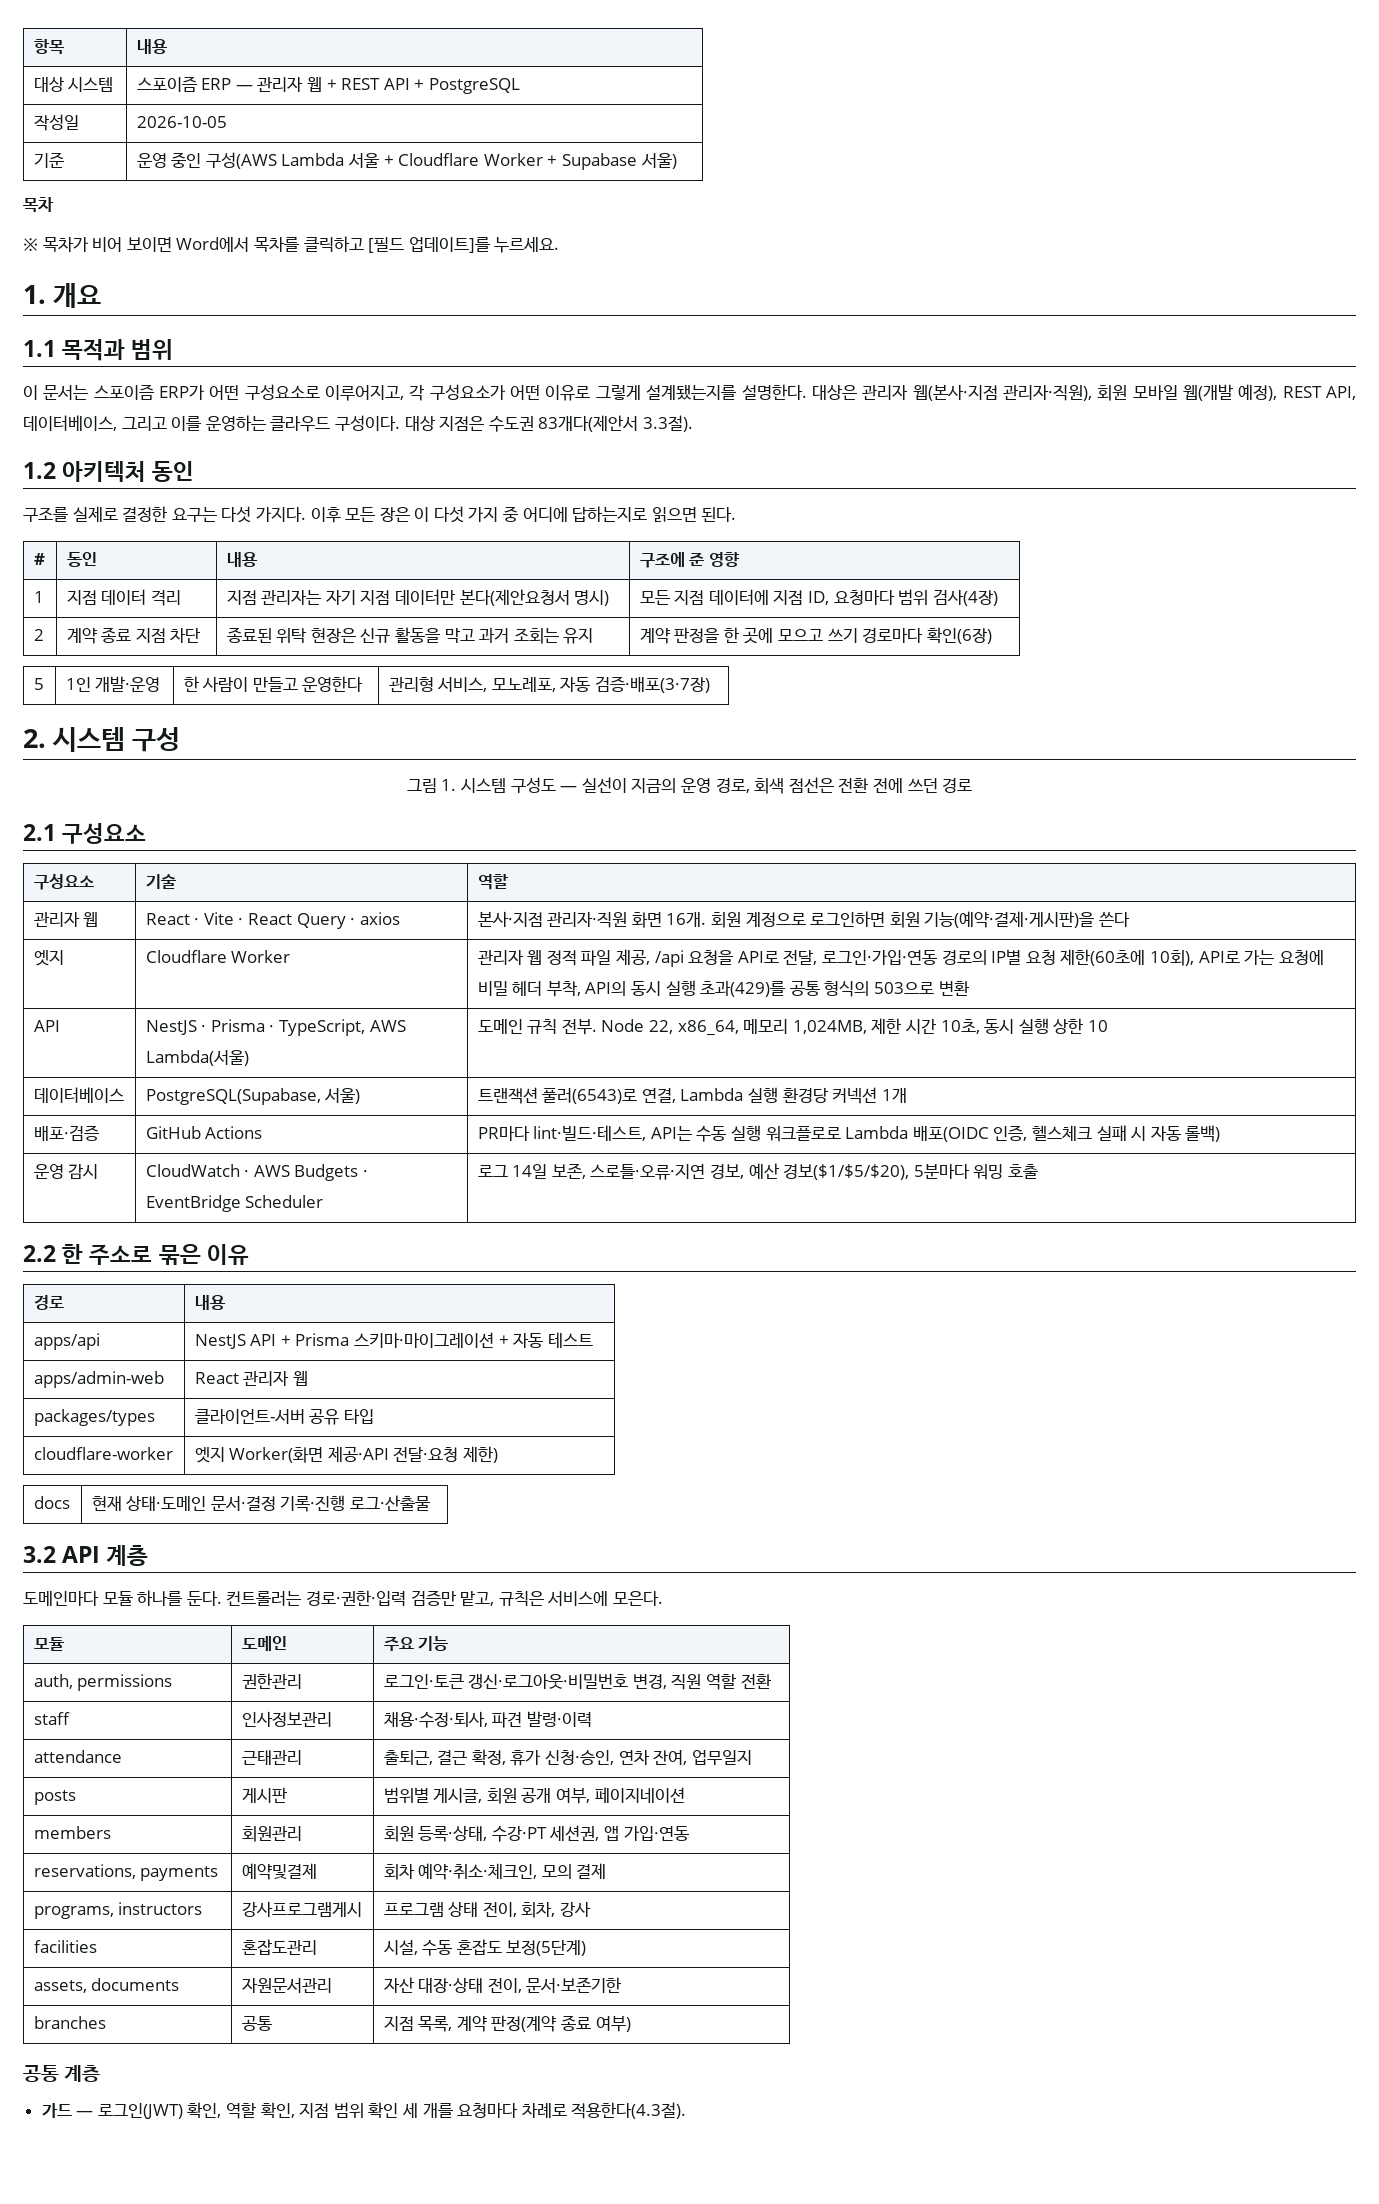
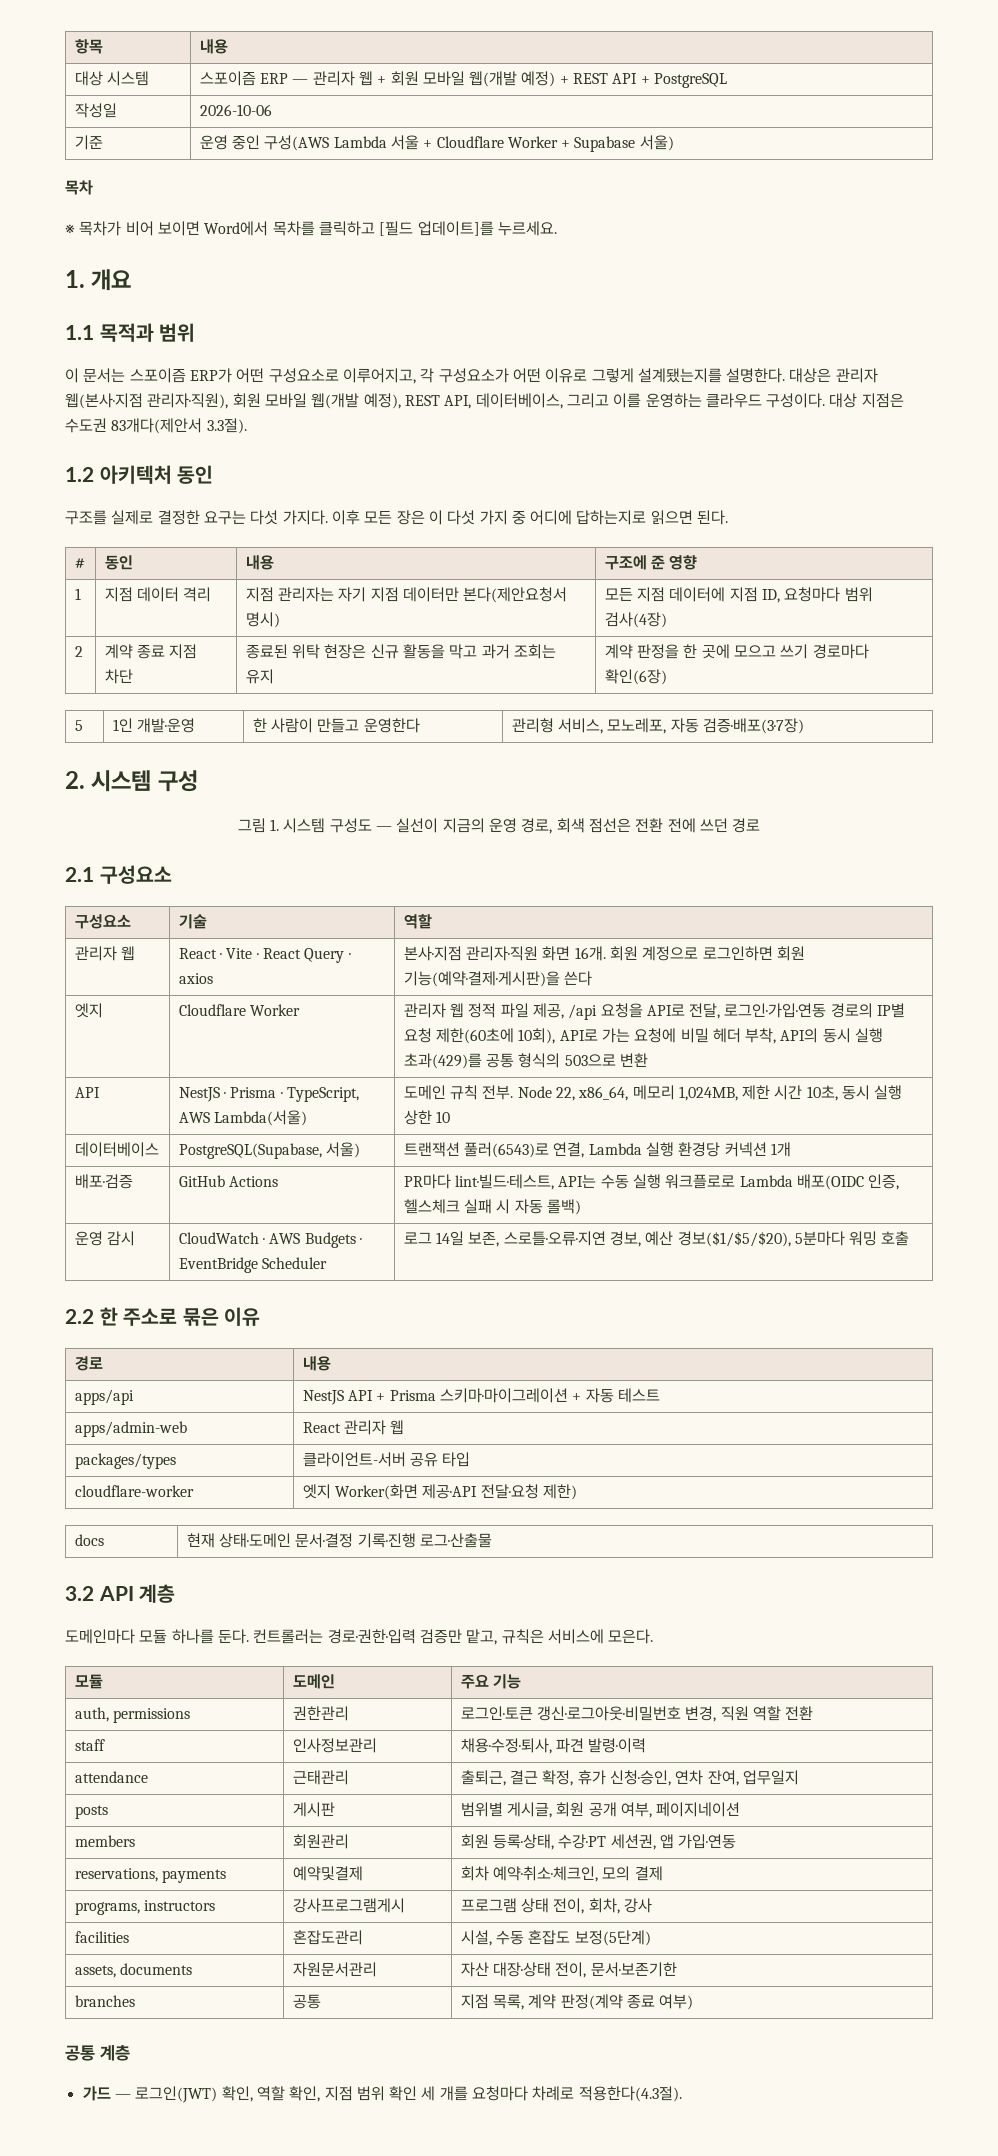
(337, 84) none -> [390,71,569,87] 회원 모바일 웹(개발 예정) +
[136,116,227,128] 2026-10-05 -> [199,104,272,116] 2026-10-06

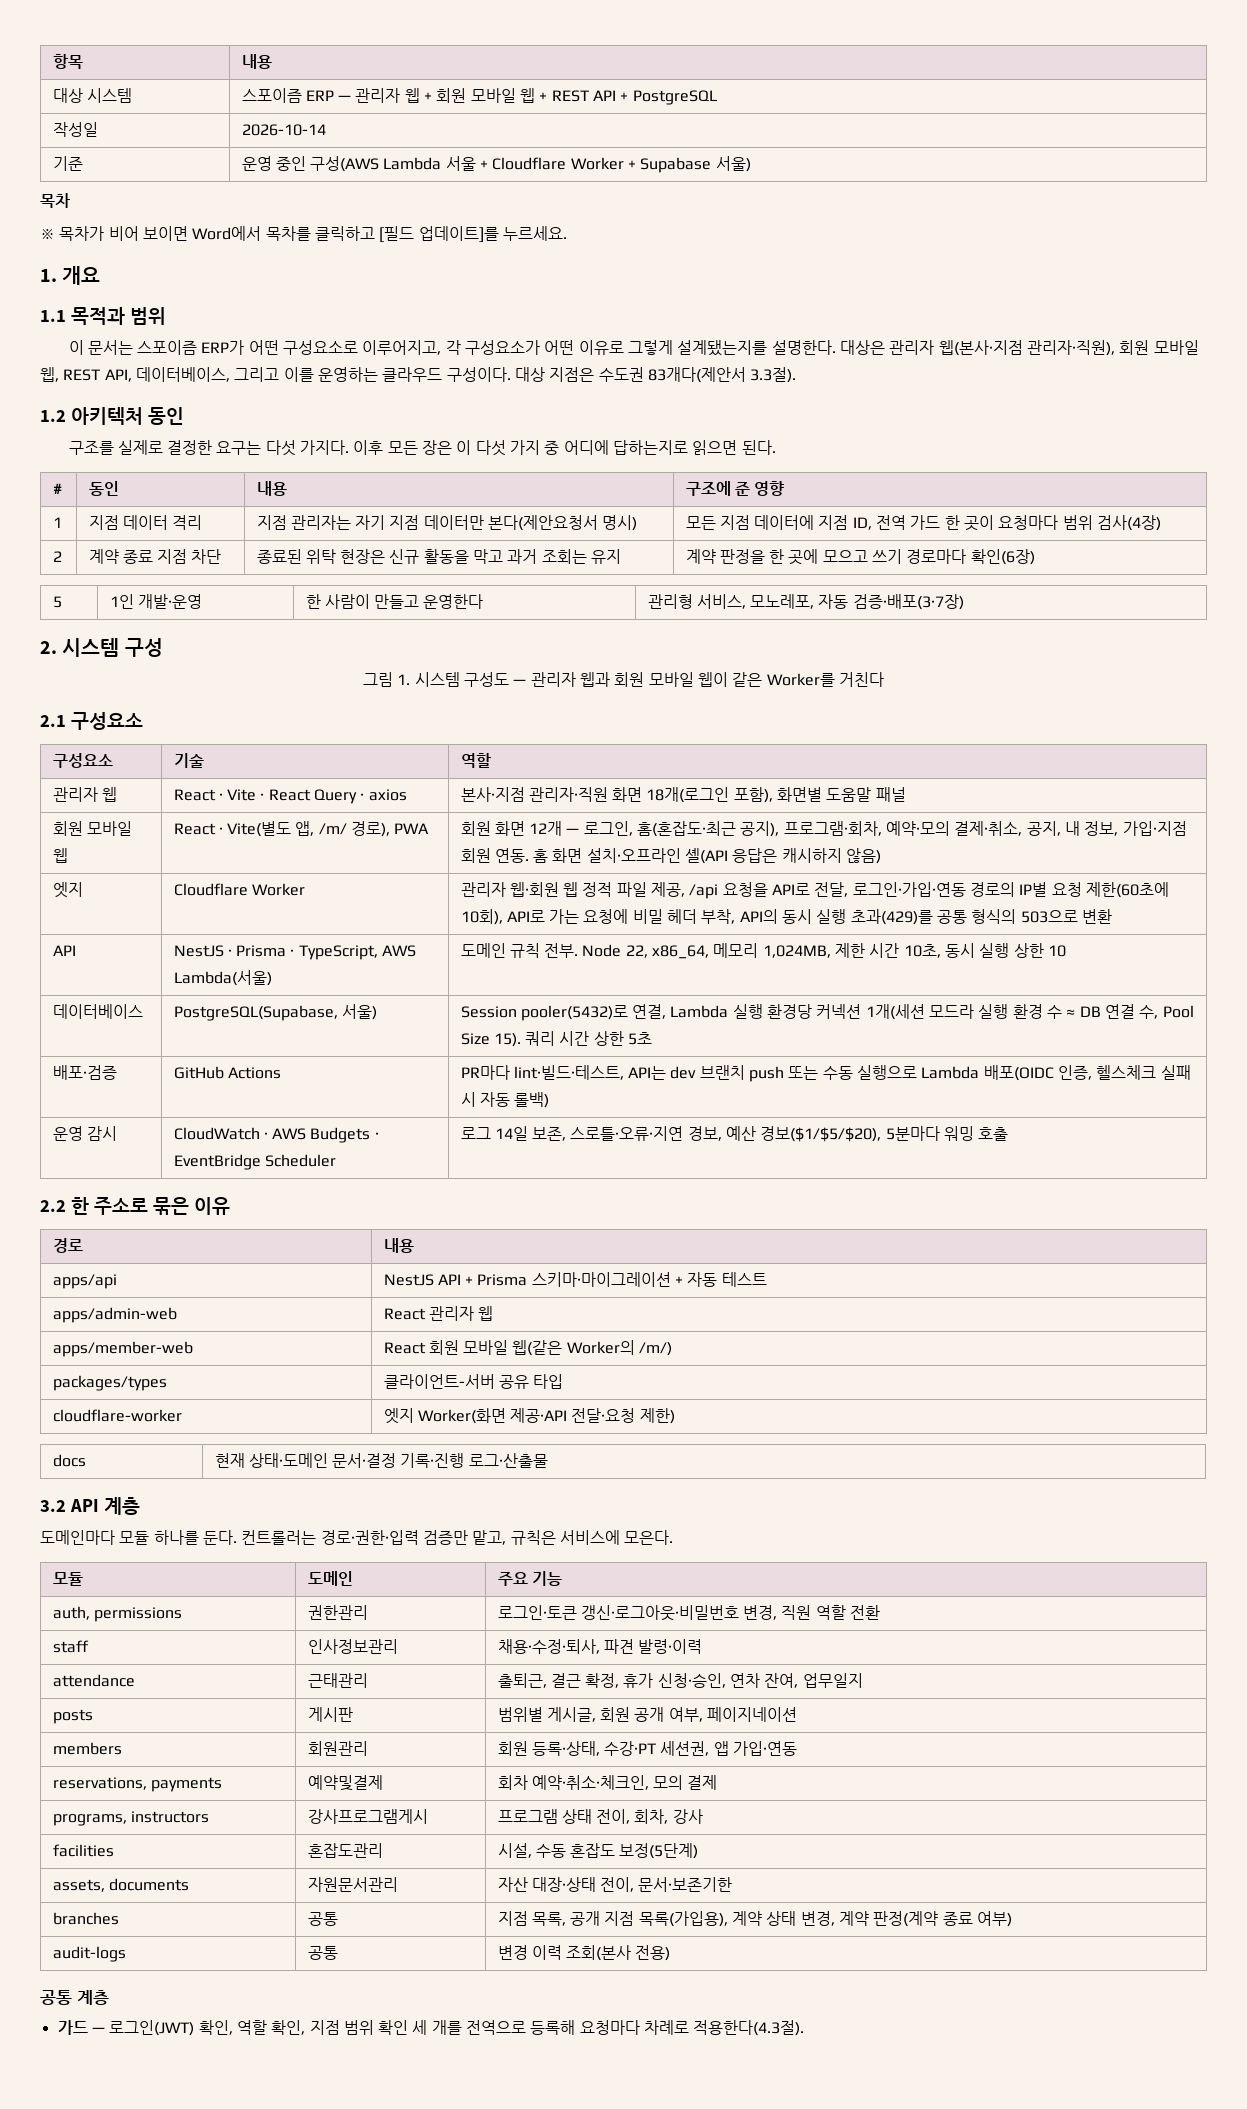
[469,71,556,87] 웹(개발 예정) -> [520,88,536,103] 웹
[199,104,272,116] 2026-10-06 -> [241,124,326,136] 2026-10-14
[311,393,401,409] 웹(개발 예정), -> [40,367,59,382] 웹,
(780, 596) none -> [876,515,995,531] 전역 가드 한 곳이
[396,818,761,834] 실선이 지금의 운영 경로, 회색 점선은 전환 전에 쓰던 경로 -> [530,672,884,687] 관리자 웹과 회원 모바일 웹이 같은 Worker를 거친다
[574,946,805,961] [403,971,592,987] 16개. 회원 계정으로 로그인하면 회원 기능(예약·결제·게시판)을 쓴다 -> [646,787,906,803] [52,821,132,836] [52,848,68,863] [173,821,430,837] [460,821,1187,837] [460,848,882,864] 18개(로그인 포함), 화면별 도움말 패널 // 회원 모바일 웹 | React · Vite(별도 앱, /m/ 경로), PWA | 회원 화면 12개 — 로그인, 홈(혼잡도·최근 공지), 프로그램·회차, 예약·모의 결제·취소, 공지, 내 정보, 가입·지점 회원 연동. 홈 화면 설치·오프라인 셸(API 응답은 캐시하지 않음)
(446, 1010) none -> [509,882,559,897] 웹·회원
[403,1142,549,1158] 트랜잭션 풀러(6543)로 -> [460,1005,628,1021] Session pooler(5432)로
[770,1142,791,1157] 1개 -> [865,1004,1194,1020] [460,1031,653,1047] 1개(세션 모드라 실행 환경 수 ≈ DB 연결 수, Pool Size 15). 쿼리 시간 상한 5초
[600,1174,736,1189] 수동 실행 워크플로로 -> [670,1065,918,1082] dev 브랜치 push 또는 수동 실행으로
(405, 1427) none -> [52,1341,193,1357] [383,1340,673,1356] // apps/member-web | React 회원 모바일 웹(같은 Worker의 /m/)
[528,1994,694,2010] 계약 판정(계약 종료 여부) -> [570,1911,1013,1927] [52,1946,126,1962] [307,1946,338,1960] [497,1945,671,1961] 공개 지점 목록(가입용), 계약 상태 변경, 계약 판정(계약 종료 여부) // audit-logs | 공통 | 변경 이력 조회(본사 전용)
(468, 2093) none -> [466,2020,576,2035] 전역으로 등록해

